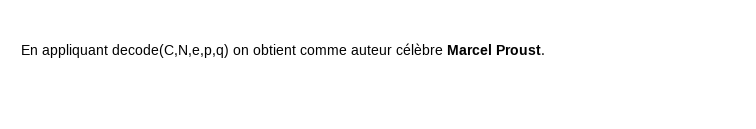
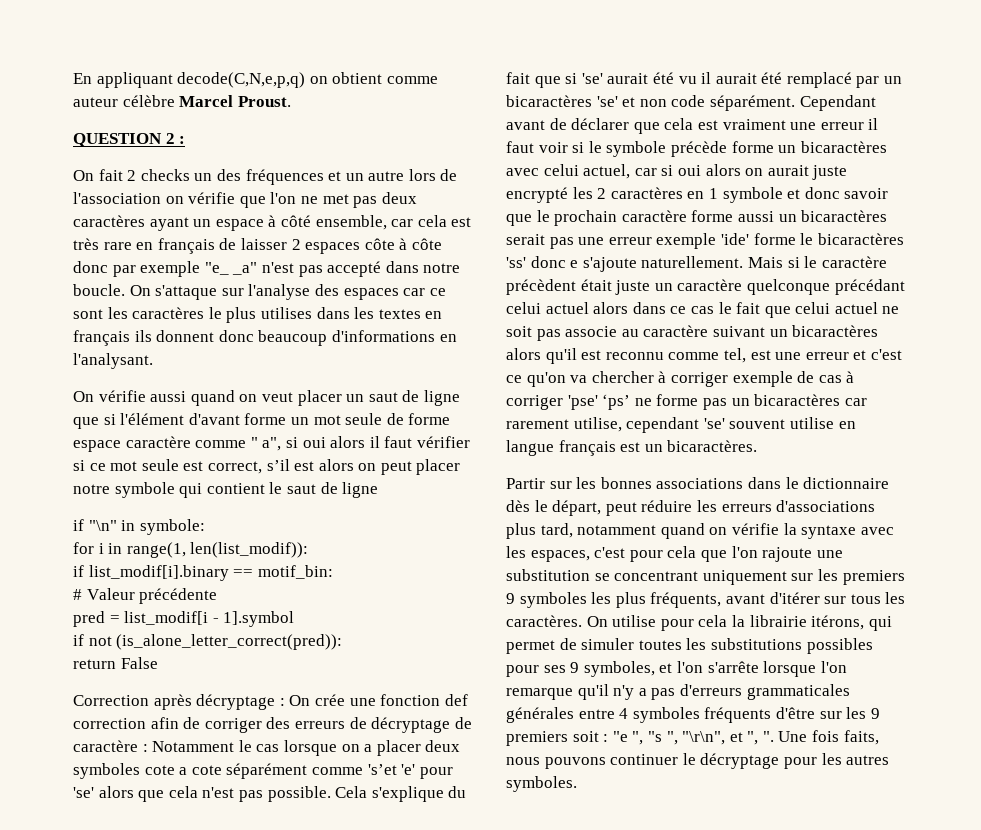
(545, 50) none -> [73,133,186,147] [73,169,458,185] [73,192,417,208] [73,215,472,231] [73,238,442,254] [73,261,461,277] [73,284,446,300] [73,307,443,323] [73,330,457,346] [73,353,153,369] [73,390,460,406] [73,413,451,429] [73,436,470,452] [73,459,461,475] [73,482,379,498] [73,519,205,535] [73,542,309,558] [73,565,333,581] [73,588,218,604] [73,611,295,627] [73,634,343,650] [73,657,158,669] [73,694,468,710] [73,717,472,733] [73,740,461,756] [73,763,453,779] [73,786,467,802] [506,72,903,88] [506,95,876,111] [506,118,879,134] [506,141,887,157] [506,164,848,180] [506,187,889,203] [506,210,888,226] [506,233,904,249] [506,256,887,272] [506,279,905,295] [506,302,900,318] [506,325,879,341] [506,348,902,364] [506,371,855,387] [506,394,867,410] [506,417,856,433] [506,440,758,456] [506,477,890,489] [506,500,876,516] [506,523,894,539] [506,546,843,562] [506,569,905,585] [506,592,906,608] [506,615,892,631] [506,638,873,654] [506,661,847,677] [506,684,850,700] [506,707,880,723] [506,730,879,746] [506,753,890,769] [506,776,577,792] // QUESTION 2 : // On fait 2 checks un des fréquences et un autre lors de l'association on vérifie que l'on ne met pas deux caractères ayant un espace à côté ensemble, car cela est très rare en français de laisser 2 espaces côte à côte donc par exemple "e_ _a" n'est pas accepté dans notre boucle. On s'attaque sur l'analyse des espaces car ce sont les caractères le plus utilises dans les textes en français ils donnent donc beaucoup d'informations en l'analysant. // On vérifie aussi quand on veut placer un saut de ligne que si l'élément d'avant forme un mot seule de forme espace caractère comme " a", si oui alors il faut vérifier si ce mot seule est correct, s’il est alors on peut placer notre symbole qui contient le saut de ligne // if "\n" in symbole: // for i in range(1, len(list_modif)): // if list_modif[i].binary == motif_bin: // # Valeur précédente // pred = list_modif[i - 1].symbol // if not (is_alone_letter_correct(pred)): // return False // Correction après décryptage : On crée une fonction def correction afin de corriger des erreurs de décryptage de caractère : Notamment le cas lorsque on a placer deux symboles cote a cote séparément comme 's’et 'e' pour 'se' alors que cela n'est pas possible. Cela s'explique du fait que si 'se' aurait été vu il aurait été remplacé par un bicaractères 'se' et non code séparément. Cependant avant de déclarer que cela est vraiment une erreur il faut voir si le symbole précède forme un bicaractères avec celui actuel, car si oui alors on aurait juste encrypté les 2 caractères en 1 symbole et donc savoir que le prochain caractère forme aussi un bicaractères serait pas une erreur exemple 'ide' forme le bicaractères 'ss' donc e s'ajoute naturellement. Mais si le caractère précèdent était juste un caractère quelconque précédant celui actuel alors dans ce cas le fait que celui actuel ne soit pas associe au caractère suivant un bicaractères alors qu'il est reconnu comme tel, est une erreur et c'est ce qu'on va chercher à corriger exemple de cas à corriger 'pse' ‘ps’ ne forme pas un bicaractères car rarement utilise, cependant 'se' souvent utilise en langue français est un bicaractères. // Partir sur les bonnes associations dans le dictionnaire dès le départ, peut réduire les erreurs d'associations plus tard, notamment quand on vérifie la syntaxe avec les espaces, c'est pour cela que l'on rajoute une substitution se concentrant uniquement sur les premiers 9 symboles les plus fréquents, avant d'itérer sur tous les caractères. On utilise pour cela la librairie itérons, qui permet de simuler toutes les substitutions possibles pour ses 9 symboles, et l'on s'arrête lorsque l'on remarque qu'il n'y a pas d'erreurs grammaticales générales entre 4 symboles fréquents d'être sur les 9 premiers soit : "e ", "s ", "\r\n", et ", ". Une fois faits, nous pouvons continuer le décryptage pour les autres symboles.

